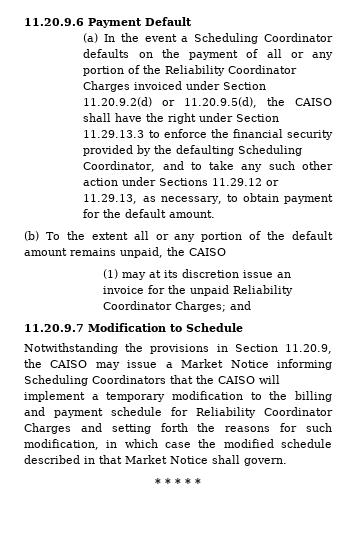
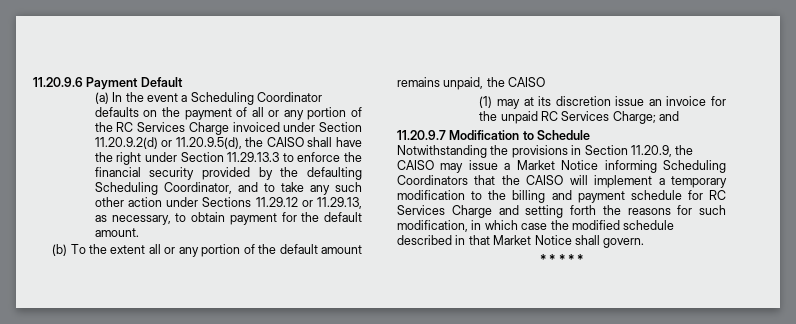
[165,65,298,76] [83,81,131,92] Reliability Coordinator Charges -> [116,122,229,135] RC Services Charge
[233,285,294,296] [103,301,227,312] Reliability Coordinator Charges; -> [541,111,656,124] RC Services Charge;
[196,407,333,418] [24,423,71,434] Reliability Coordinator Charges -> [709,190,726,200] [397,205,492,218] RC Services Charge

